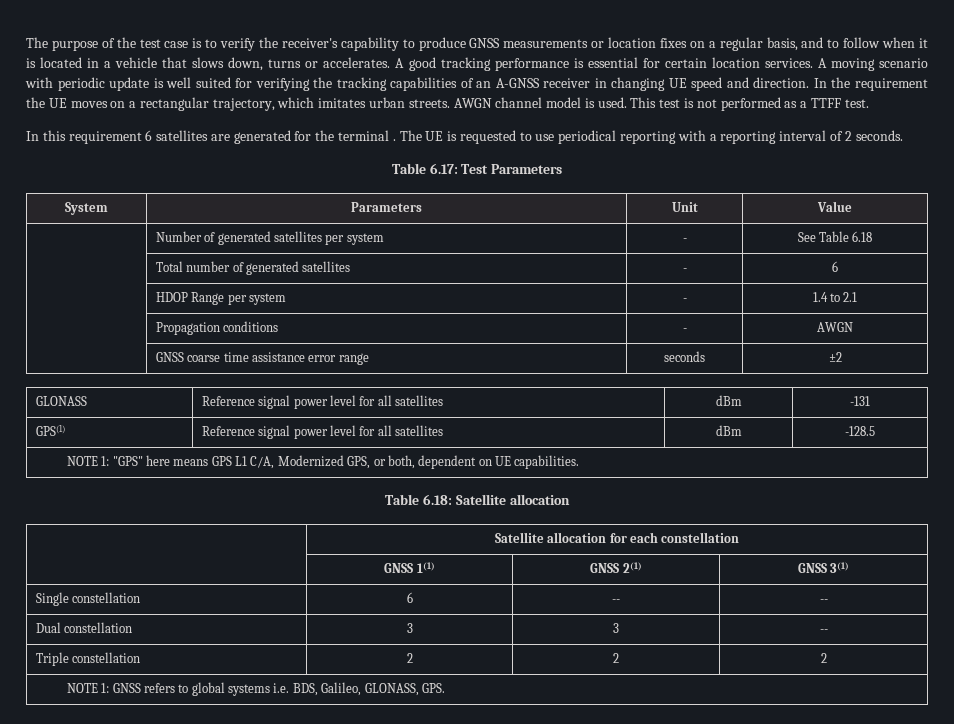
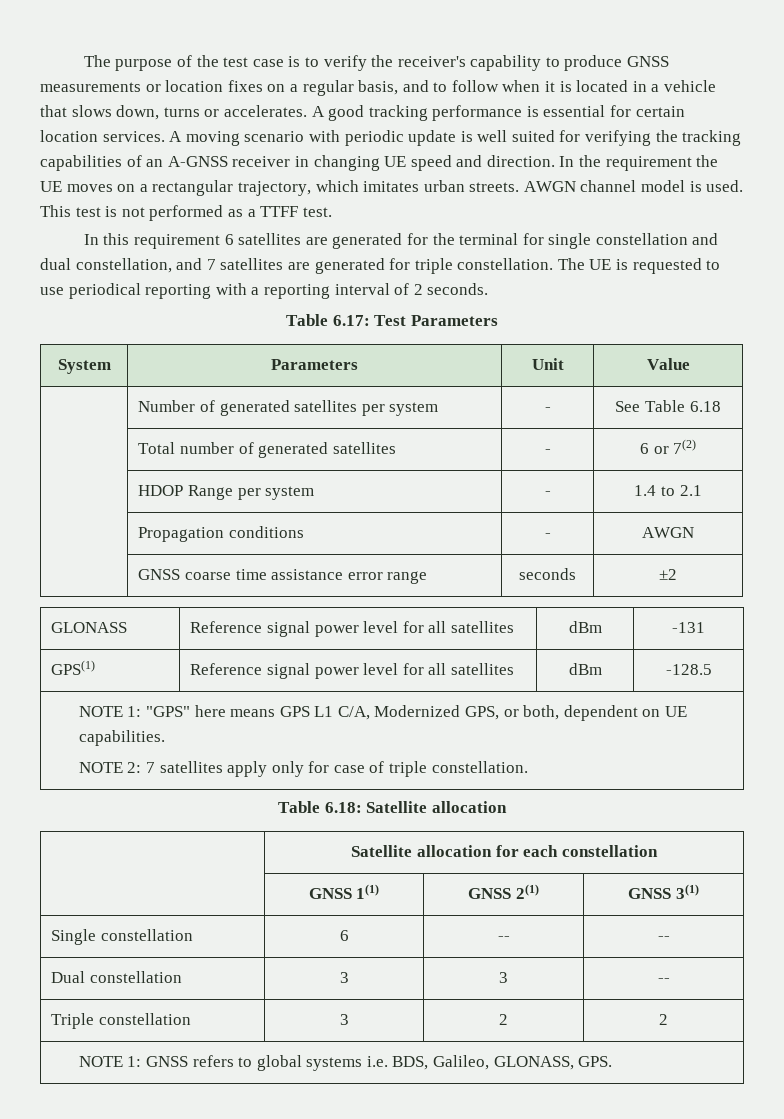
[392,139,396,141] . -> [522,233,719,249] [40,258,554,274] for single constellation and dual constellation, and 7 satellites are generated for triple constellation.
(838, 266) none -> [653,439,697,454] or 7(2)
(580, 462) none -> [78,761,528,777] // NOTE 2: 7 satellites apply only for case of triple constellation.
[406,653,413,663] 2 -> [339,1014,349,1025] 3

